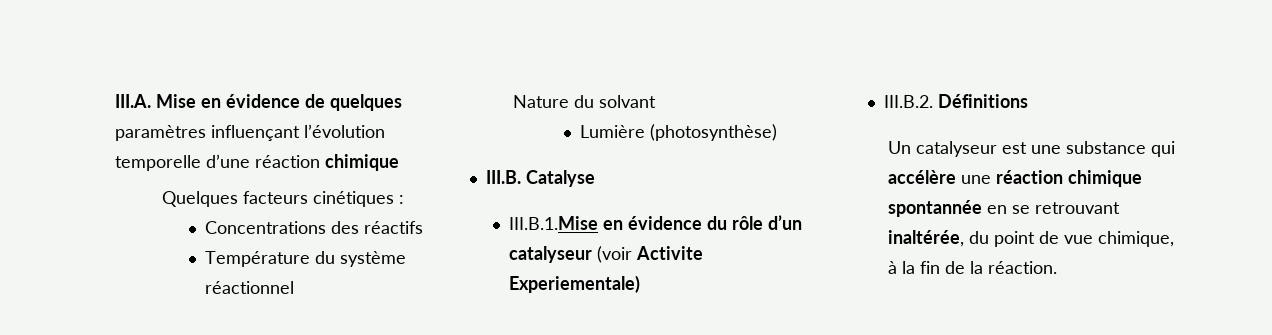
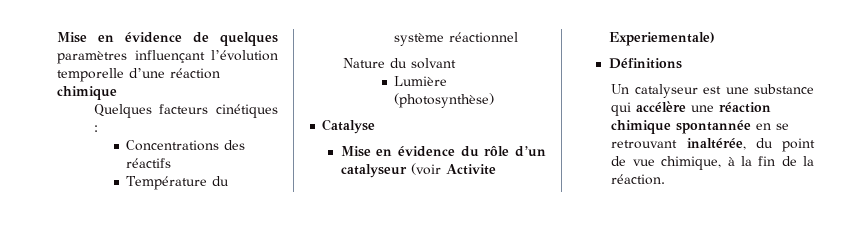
[114,94,151,108] III.A. -> (57, 37) none
[485,170,521,184] III.B. -> (495, 100) none
[509,216,599,230] III.B.1.Mise -> [340,146,371,157] Mise
[884,95,934,108] III.B.2. -> (715, 39) none

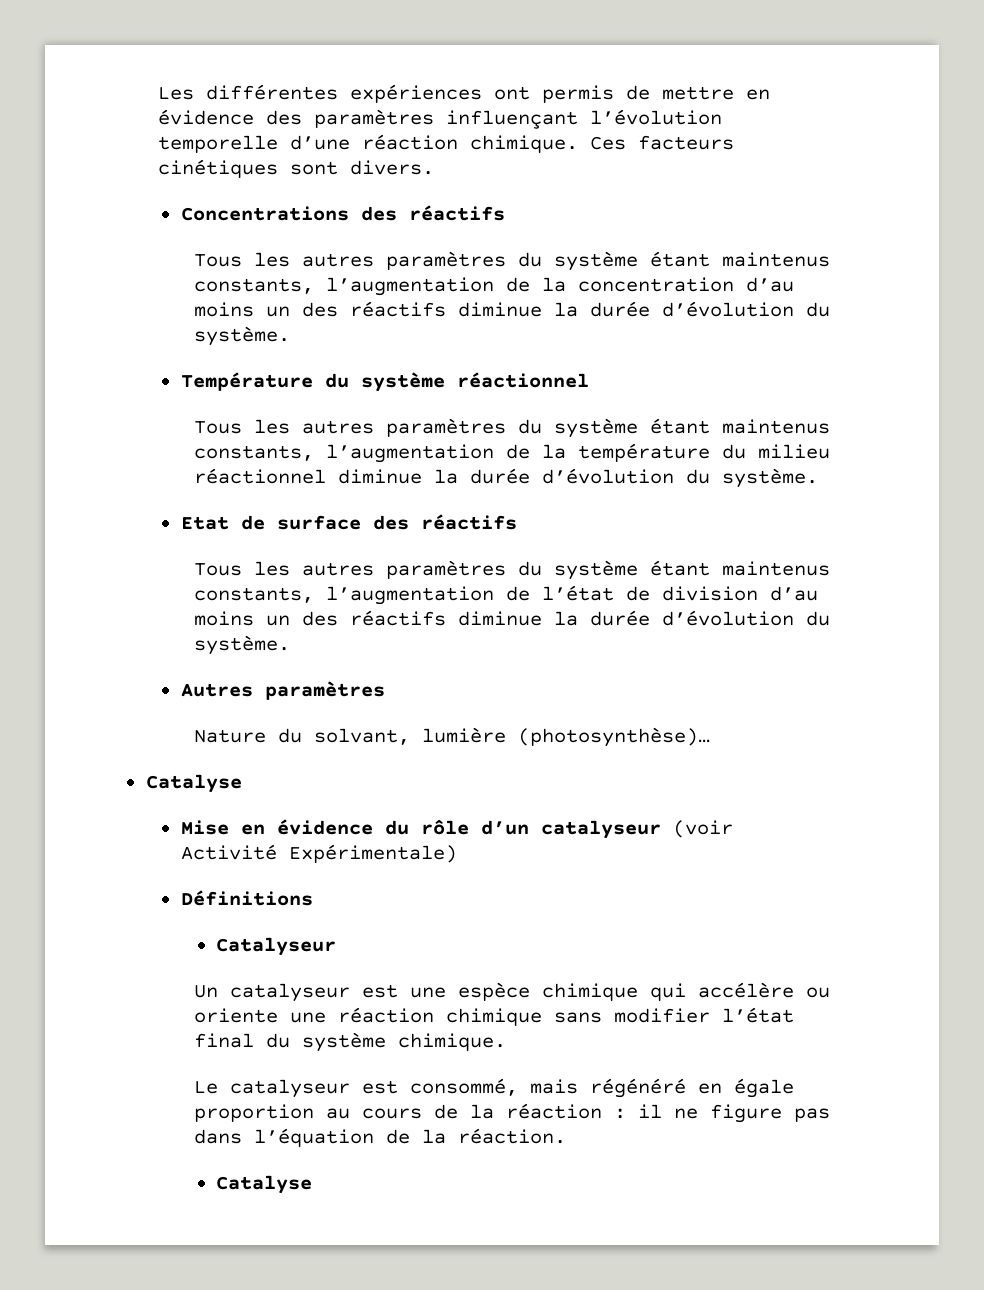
[57,32,278,46] Mise en évidence de quelques -> [158,84,771,103] [158,109,303,125] Les différentes expériences ont permis de mettre en évidence des
[57,86,118,100] [93,104,278,118] [93,125,98,132] [126,140,246,151] [126,158,172,168] [126,176,230,190] [394,32,519,46] chimique // Quelques facteurs cinétiques : // Concentrations des réactifs // Température du système réactionnel -> [470,135,735,153] [158,159,435,178] [180,205,505,221] [193,251,830,271] [193,277,794,296] [193,301,830,317] [193,326,290,346] [180,372,589,392] [193,418,830,438] [193,443,830,463] [193,468,818,488] [180,514,517,530] [193,560,830,580] [193,585,818,605] [193,610,830,626] [193,635,290,655] [180,681,385,700] chimique. Ces facteurs cinétiques sont divers. // Concentrations des réactifs // Tous les autres paramètres du système étant maintenus constants, l’augmentation de la concentration d’au moins un des réactifs diminue la durée d’évolution du système. // Température du système réactionnel // Tous les autres paramètres du système étant maintenus constants, l’augmentation de la température du milieu réactionnel diminue la durée d’évolution du système. // Etat de surface des réactifs // Tous les autres paramètres du système étant maintenus constants, l’augmentation de l’état de division d’au moins un des réactifs diminue la durée d’évolution du système. // Autres paramètres
[411,58,457,69] [394,76,448,86] [394,93,495,108] solvant // Lumière (photosynthèse) -> [313,727,710,747] solvant, lumière (photosynthèse)…
[445,164,496,175] [608,32,715,46] Activite Experiementale) -> [180,844,457,863] Activité Expérimentale)
(682, 63) none -> [216,937,337,956] // Catalyseur
[754,84,814,94] [611,101,772,116] [611,120,790,134] [611,138,815,152] [611,156,776,170] substance qui accélère une réaction chimique spontannée en se retrouvant inaltérée, du point de vue chimique, à la fin -> [457,982,830,1001] [193,1007,794,1026] [193,1032,506,1052] [193,1078,794,1098] [193,1103,830,1123] [193,1128,374,1147] espèce chimique qui accélère ou oriente une réaction chimique sans modifier l’état final du système chimique. // Le catalyseur est consommé, mais régénéré en égale proportion au cours de la réaction : il ne figure pas dans l’équation
(666, 179) none -> [216,1175,313,1194] // Catalyse

